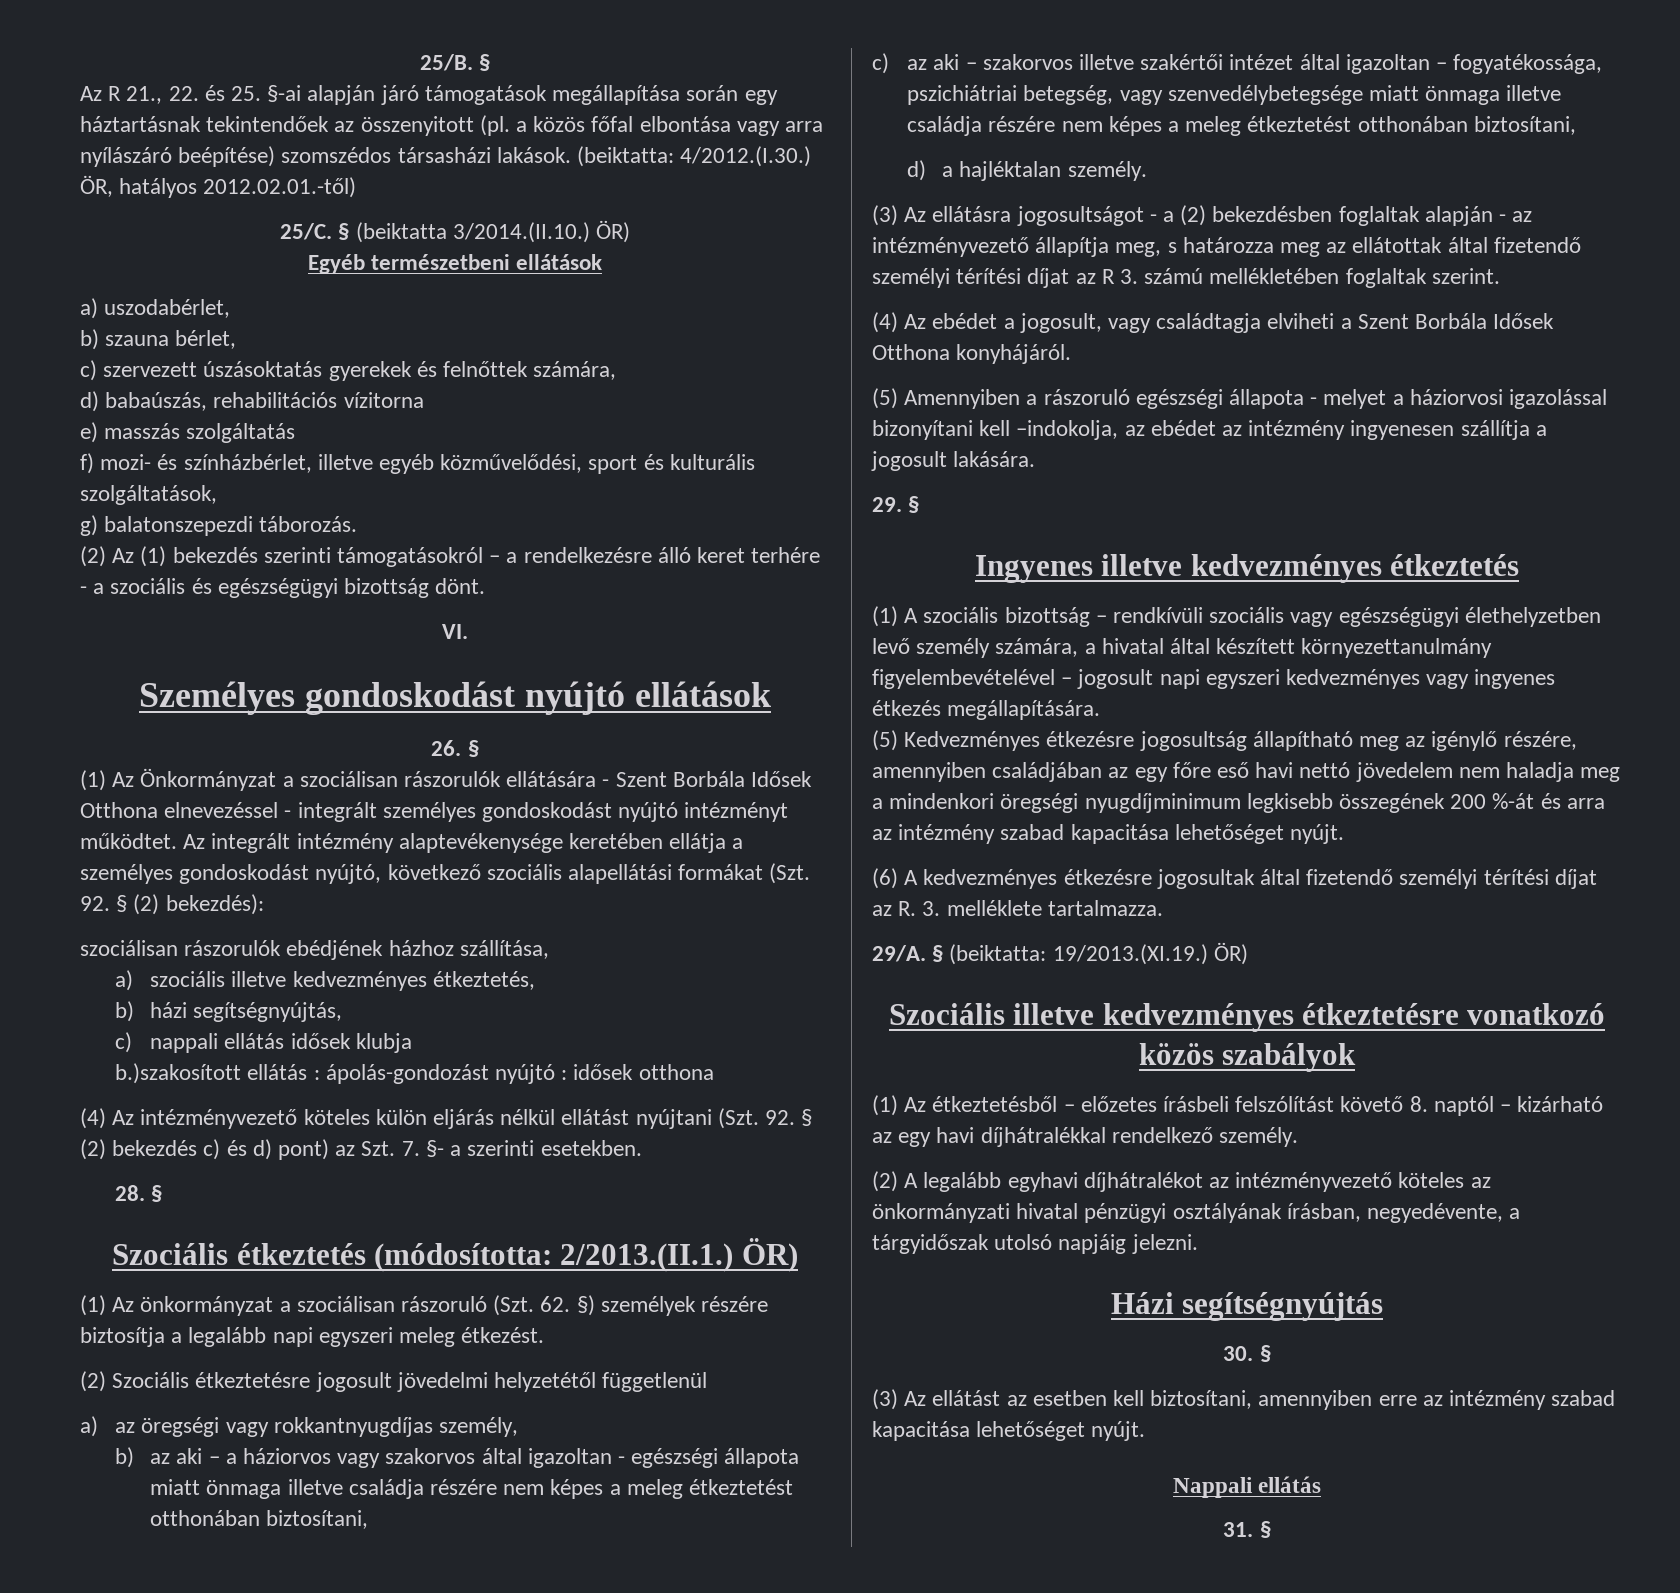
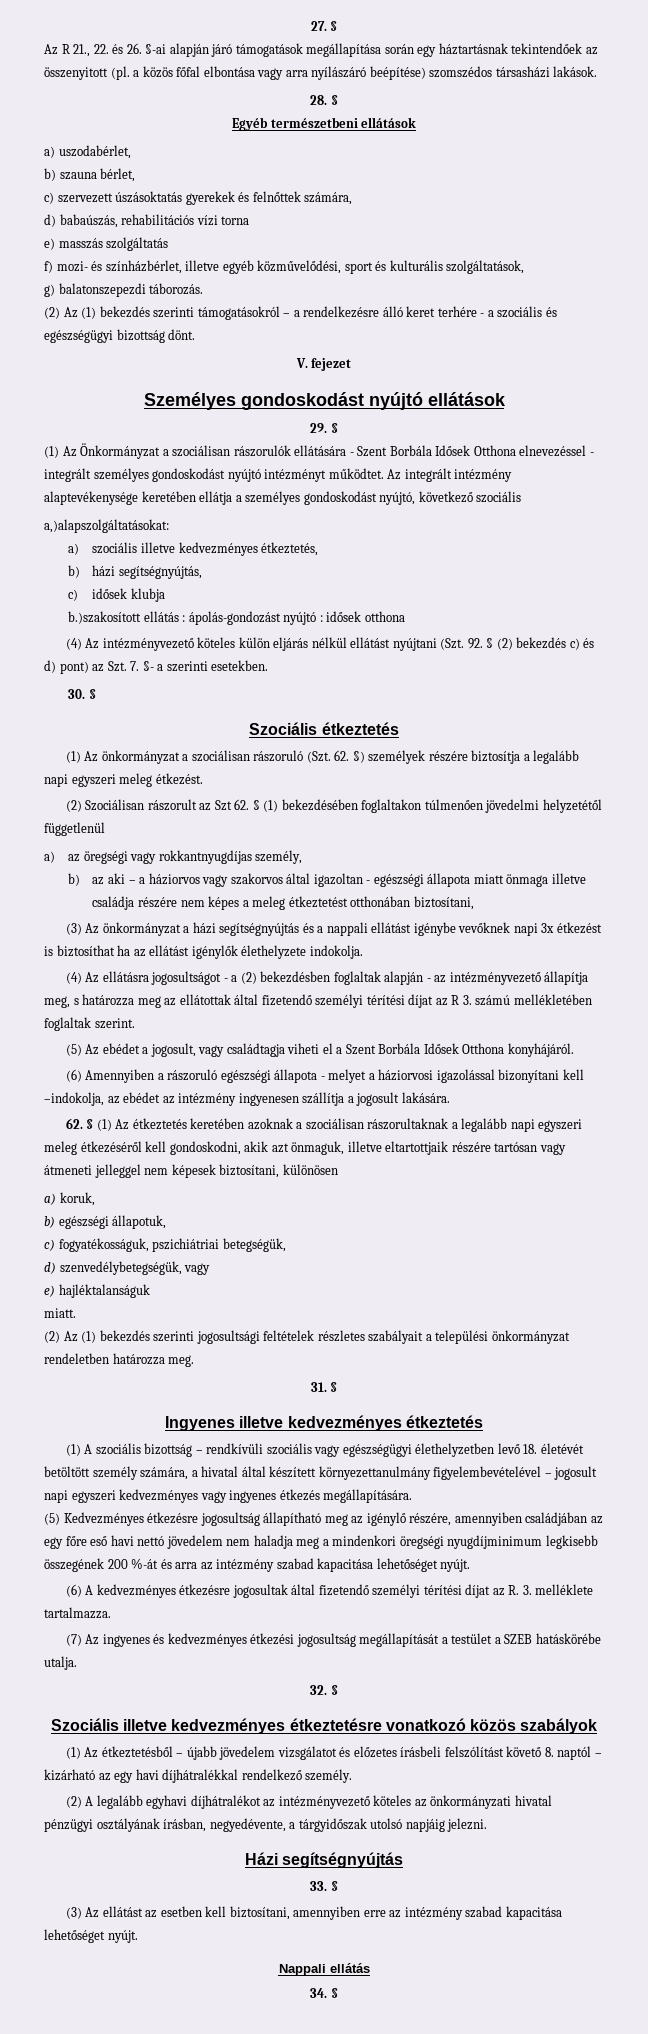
[419,54,473,71] 25/B. -> [310,21,327,31] 27.
[231,86,262,101] 25. -> [126,43,142,54] 26.
[577,146,812,167] [80,175,357,198] [280,220,630,243] (beiktatta: 4/2012.(I.30.) ÖR, hatályos 2012.02.01.-től) // 25/C. § (beiktatta 3/2014.(II.10.) ÖR) -> [310,95,338,105] // 28. §
[343,392,424,408] vízitorna -> [196,215,250,226] vízi torna
[442,624,468,639] VI. -> [295,358,352,371] V. fejezet
[431,740,462,756] 26. -> [310,423,328,433] 29.
[568,863,811,884] [80,894,264,915] [80,940,549,960] alapellátási formákat (Szt. 92. § (2) bekezdés): // szociálisan rászorulók ebédjének házhoz szállítása, -> [44,519,169,533] // a,)alapszolgáltatásokat:
[150,1033,285,1053] nappali ellátás -> (79, 595) none
[115,1185,146,1201] 28. -> [68,689,86,699] 30.
[374,1238,798,1272] (módosította: 2/2013.(II.1.) ÖR) -> (399, 728) none
[112,1372,392,1392] Szociális étkeztetésre jogosult -> [85,799,483,813] Szociálisan rászorult az Szt 62. § (1) bekezdésében foglaltakon túlmenően
[872,53,1603,74] [907,85,1562,105] [907,116,1576,136] [907,160,1147,181] [872,205,898,226] c) az aki – szakorvos illetve szakértői intézet által igazoltan – fogyatékossága, pszichiátriai betegség, vagy szenvedélybetegsége miatt önmaga illetve családja részére nem képes a meleg étkeztetést otthonában biztosítani, // d) a hajléktalan személy. // (3) -> [65,922,602,936] [44,945,363,959] [65,972,82,984] (3) Az önkormányzat a házi segítségnyújtás és a nappali ellátást igénybe vevőknek napi 3x étkezést is biztosíthat ha az ellátást igénylők élethelyzete indokolja. // (4)
[872,312,898,333] (4) -> [65,1044,82,1056] (5)
[1267,313,1335,329] elviheti -> [287,1043,333,1054] viheti el
[872,388,898,409] (5) -> [65,1069,82,1082] (6)
[872,497,902,512] 29. -> [65,1118,583,1132] [44,1141,566,1155] [44,1164,338,1178] [44,1192,95,1206] [44,1215,167,1229] [44,1238,286,1252] [44,1261,211,1275] [44,1284,150,1298] [44,1308,76,1318] [44,1330,570,1344] [44,1353,195,1367] [310,1382,327,1392] 62. § (1) Az étkeztetés keretében azoknak a szociálisan rászorultaknak a legalább napi egyszeri meleg étkezéséről kell gondoskodni, akik azt önmaguk, illetve eltartottjaik részére tartósan vagy átmeneti jelleggel nem képesek biztosítani, különösen // a) koruk, // b) egészségi állapotuk, // c) fogyatékosságuk, pszichiátriai betegségük, // d) szenvedélybetegségük, vagy // e) hajléktalanságuk // miatt. // (2) Az (1) bekezdés szerinti jogosultsági feltételek részletes szabályait a települési önkormányzat rendeletben határozza meg. // 31.
(910, 646) none -> [523,1443,584,1454] [44,1466,90,1477] 18. életévét betöltött
[872,942,1248,965] 29/A. § (beiktatta: 19/2013.(XI.19.) ÖR) -> [65,1633,601,1647] [44,1656,77,1670] [310,1685,338,1695] (7) Az ingyenes és kedvezményes étkezési jogosultság megállapítását a testület a SZEB hatáskörébe utalja. // 32. §
(1075, 1108) none -> [186,1746,351,1760] újabb jövedelem vizsgálatot és
[1223,1346,1254,1361] 30. -> [310,1881,328,1891] 33.
[1223,1522,1254,1537] 31. -> [310,1988,328,1998] 34.

